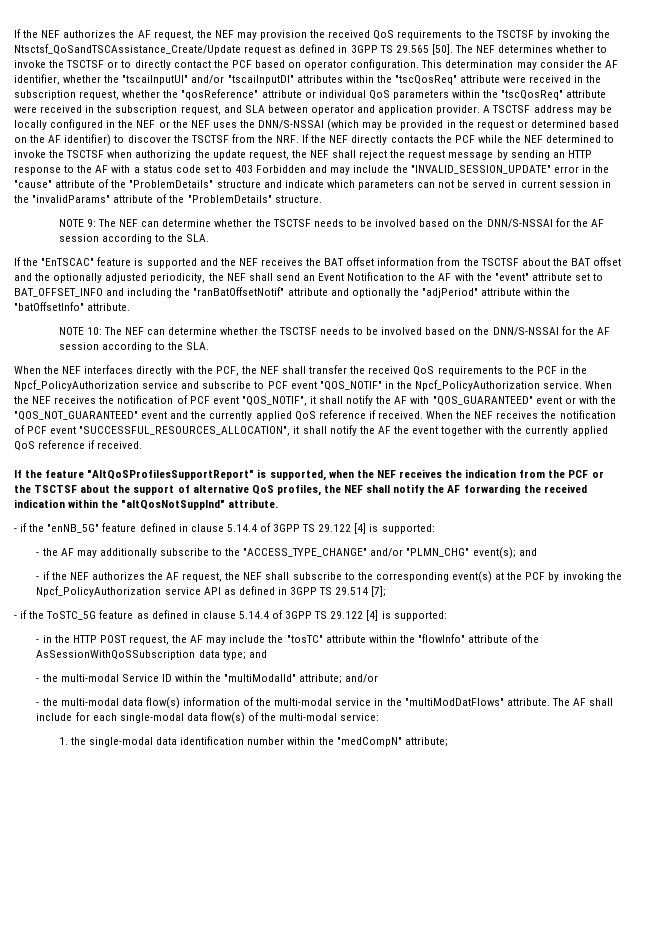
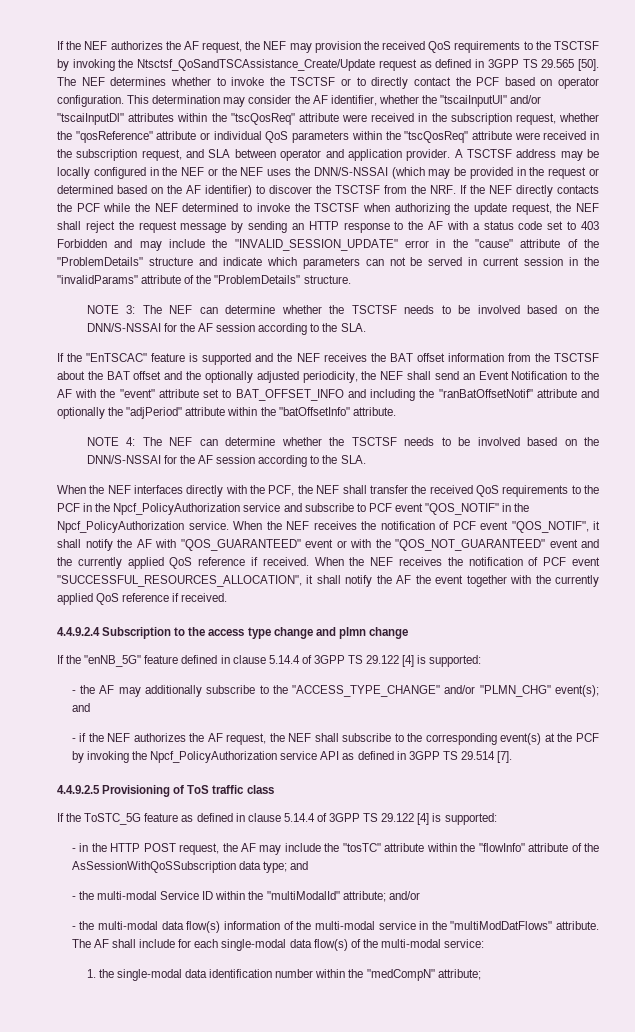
[86,219,96,227] 9: -> [126,305,136,314] 3:
[86,327,102,335] 10: -> [126,437,136,446] 4:
[14,469,604,481] [14,484,587,496] [14,499,279,510] [14,523,28,532] If the feature "AltQoSProfilesSupportReport" is supported, when the NEF receives the indication from the PCF or the TSCTSF about the support of alternative QoS profiles, the NEF shall notify the AF forwarding the received indication within the "altQosNotSuppInd" attribute. // - if -> [57,627,408,639] [57,655,64,664] 4.4.9.2.4 Subscription to the access type change and plmn change // If
[371,586,387,597] [14,610,28,619] [7]; // - if -> [497,751,513,763] [57,785,274,797] [57,813,64,822] [7]. // 4.4.9.2.5 Provisioning of ToS traffic class // If

